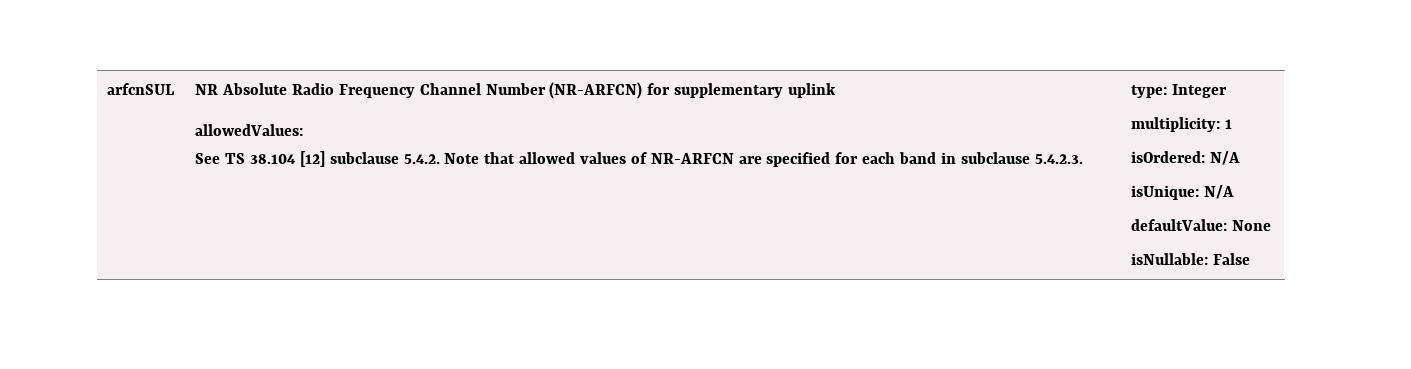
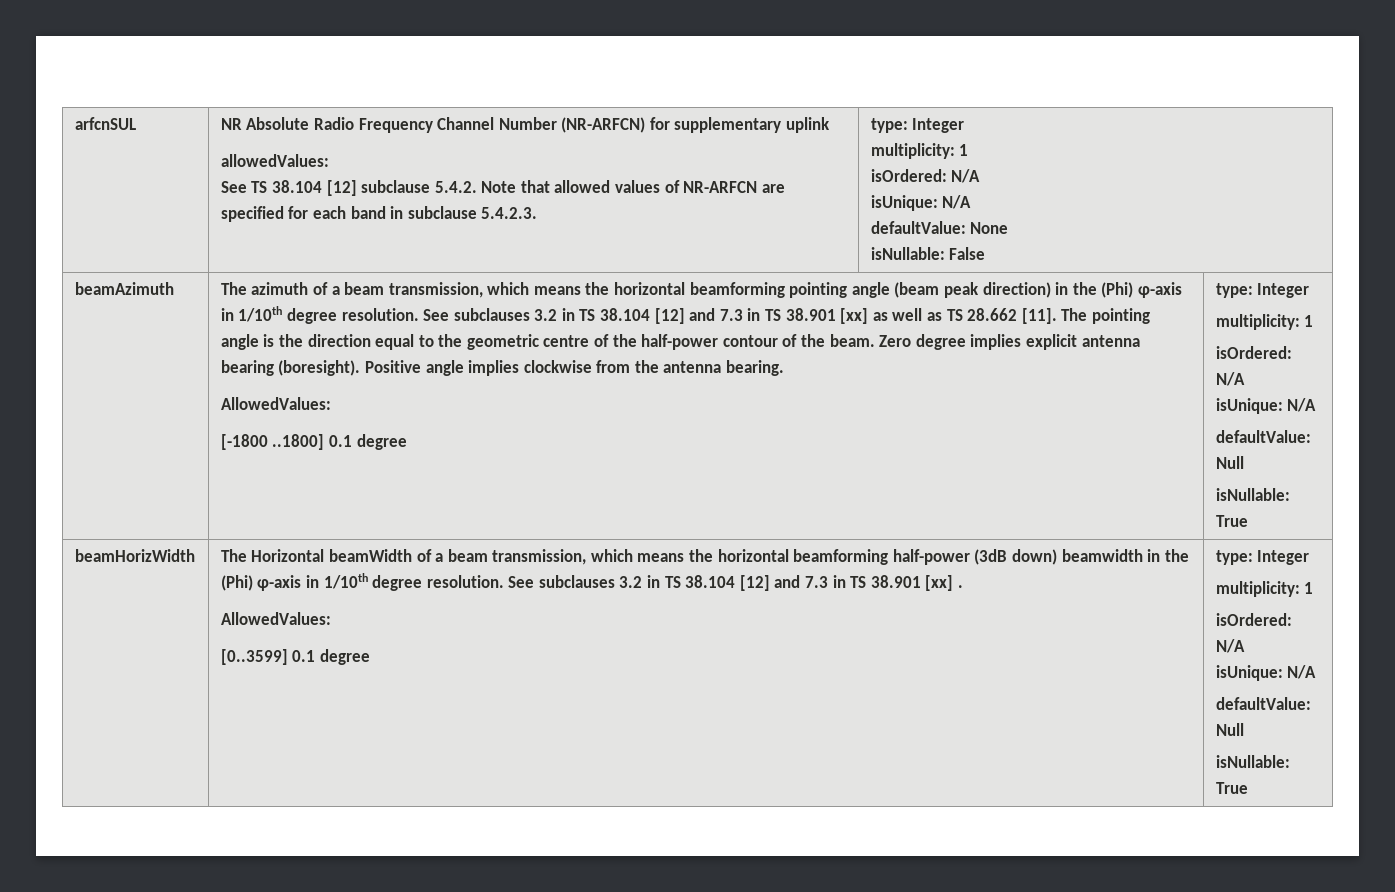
(1251, 259) none -> [74,282,174,295] [220,282,1182,298] [220,306,1150,324] [220,334,1140,350] [220,360,785,376] [220,397,331,410] [220,434,407,450] [1215,283,1310,298] [1215,314,1314,330] [1215,346,1292,359] [1215,372,1245,386] [1215,398,1317,414] [1215,430,1311,443] [1215,456,1244,469] [1215,488,1290,501] [1215,515,1248,527] [74,549,195,562] [220,549,1189,565] [220,573,963,591] [220,612,331,625] [220,649,370,665] [1215,550,1310,565] [1215,581,1314,597] [1215,613,1292,626] [1215,639,1245,653] [1215,665,1317,681] [1215,697,1311,710] [1215,723,1244,736] [1215,755,1290,768] [1215,782,1248,794] // beamAzimuth | The azimuth of a beam transmission, which means the horizontal beamforming pointing angle (beam peak direction) in the (Phi) φ-axis in 1/10th degree resolution. See subclauses 3.2 in TS 38.104 [12] and 7.3 in TS 38.901 [xx] as well as TS 28.662 [11]. The pointing angle is the direction equal to the geometric centre of the half-power contour of the beam. Zero degree implies explicit antenna bearing (boresight). Positive angle implies clockwise from the antenna bearing. // AllowedValues: // [-1800 ..1800] 0.1 degree | type: Integer // multiplicity: 1 // isOrdered: N/A // isUnique: N/A // defaultValue: Null // isNullable: True // beamHorizWidth | The Horizontal beamWidth of a beam transmission, which means the horizontal beamforming half-power (3dB down) beamwidth in the (Phi) φ-axis in 1/10th degree resolution. See subclauses 3.2 in TS 38.104 [12] and 7.3 in TS 38.901 [xx] . // AllowedValues: // [0..3599] 0.1 degree | type: Integer // multiplicity: 1 // isOrdered: N/A // isUnique: N/A // defaultValue: Null // isNullable: True

